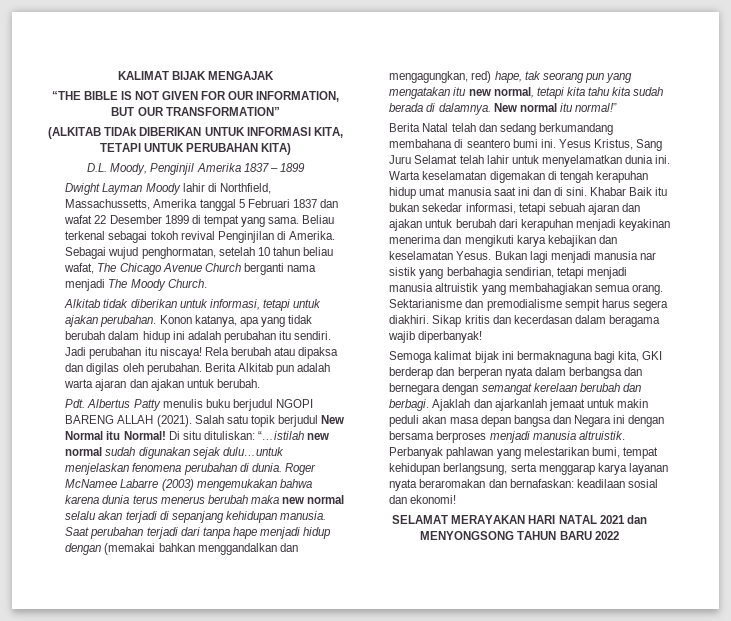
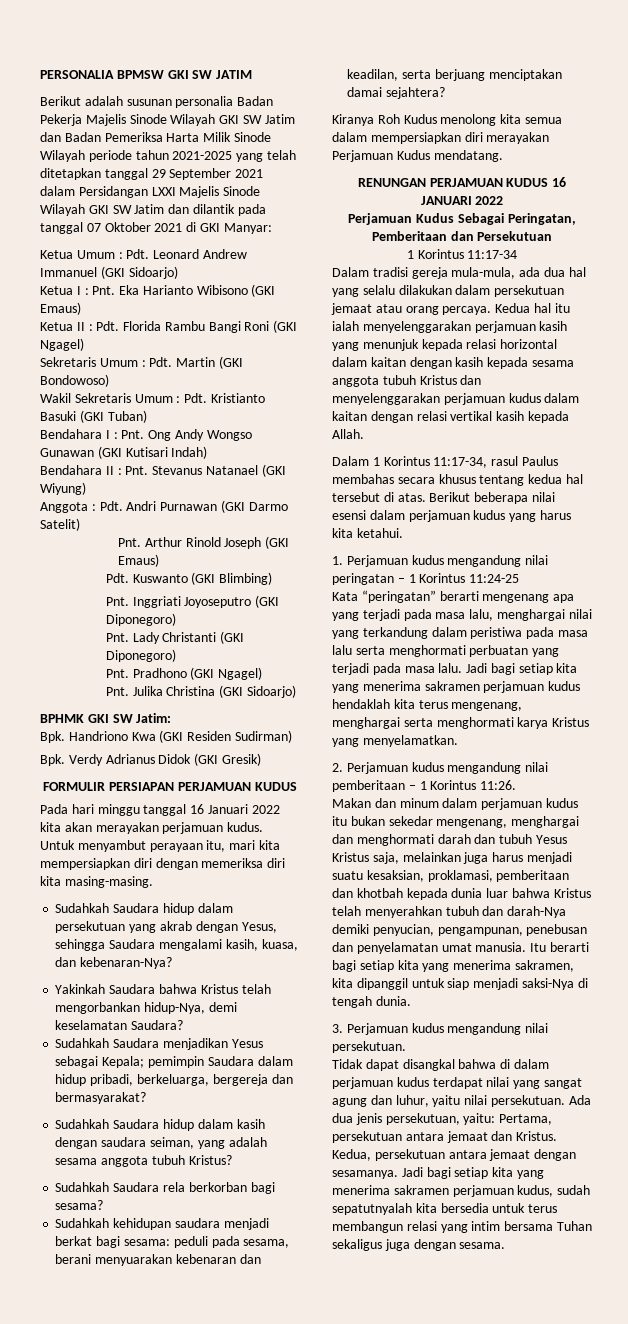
[117,71,275,80] [51,91,340,102] [111,107,280,116] [48,127,343,139] [99,143,292,155] [87,163,305,175] [65,183,271,195] [65,199,338,211] [64,215,335,227] [65,231,335,243] [65,247,333,259] [64,263,316,275] [65,279,207,291] [64,299,321,311] [65,315,312,327] [65,331,332,343] [65,347,339,359] [65,363,331,375] [64,379,260,391] [65,399,313,411] [65,415,345,427] [65,431,330,440] [65,447,284,459] [65,463,316,475] [65,479,312,491] [65,495,345,504] [65,511,326,523] [65,527,332,539] [65,543,298,555] [389,71,632,83] [389,87,664,99] [389,103,617,115] [389,123,613,135] [389,139,663,151] [389,155,671,167] [389,171,648,183] [389,187,668,199] [389,203,640,215] [389,219,670,231] [389,235,617,247] [389,251,656,263] [389,267,627,279] [389,283,663,295] [389,299,668,311] [389,315,660,327] [388,331,483,343] [389,351,663,363] [389,367,642,379] [389,383,641,395] [389,399,648,411] [389,415,665,427] [389,431,625,443] [389,447,658,459] [389,463,668,475] [389,479,658,491] [389,495,457,504] [392,515,647,524] [420,531,619,540] KALIMAT BIJAK MENGAJAK // “THE BIBLE IS NOT GIVEN FOR OUR INFORMATION, BUT OUR TRANSFORMATION” // (ALKITAB TIDAk DIBERIKAN UNTUK INFORMASI KITA, TETAPI UNTUK PERUBAHAN KITA) // D.L. Moody, Penginjil Amerika 1837 – 1899 // Dwight Layman Moody lahir di Northfield, Massachussetts, Amerika tanggal 5 Februari 1837 dan wafat 22 Desember 1899 di tempat yang sama. Beliau terkenal sebagai tokoh revival Penginjilan di Amerika. Sebagai wujud penghormatan, setelah 10 tahun beliau wafat, The Chicago Avenue Church berganti nama menjadi The Moody Church. // Alkitab tidak diberikan untuk informasi, tetapi untuk ajakan perubahan. Konon katanya, apa yang tidak berubah dalam hidup ini adalah perubahan itu sendiri. Jadi perubahan itu niscaya! Rela berubah atau dipaksa dan digilas oleh perubahan. Berita Alkitab pun adalah warta ajaran dan ajakan untuk berubah. // Pdt. Albertus Patty menulis buku berjudul NGOPI BARENG ALLAH (2021). Salah satu topik berjudul New Normal itu Normal! Di situ dituliskan: “…istilah new normal sudah digunakan sejak dulu…untuk menjelaskan fenomena perubahan di dunia. Roger McNamee Labarre (2003) mengemukakan bahwa karena dunia terus menerus berubah maka new normal selalu akan terjadi di sepanjang kehidupan manusia. Saat perubahan terjadi dari tanpa hape menjadi hidup dengan (memakai bahkan menggandalkan dan mengagungkan, red) hape, tak seorang pun yang mengatakan itu new normal, tetapi kita tahu kita sudah berada di dalamnya. New normal itu normal!” // Berita Natal telah dan sedang berkumandang membahana di seantero bumi ini. Yesus Kristus, Sang Juru Selamat telah lahir untuk menyelamatkan dunia ini. Warta keselamatan digemakan di tengah kerapuhan hidup umat manusia saat ini dan di sini. Khabar Baik itu bukan sekedar informasi, tetapi sebuah ajaran dan ajakan untuk berubah dari kerapuhan menjadi keyakinan menerima dan mengikuti karya kebajikan dan keselamatan Yesus. Bukan lagi menjadi manusia nar sistik yang berbahagia sendirian, tetapi menjadi manusia altruistik yang membahagiakan semua orang. Sektarianisme dan premodialisme sempit harus segera diakhiri. Sikap kritis dan kecerdasan dalam beragama wajib diperbanyak! // Semoga kalimat bijak ini bermaknaguna bagi kita, GKI berderap dan berperan nyata dalam berbangsa dan bernegara dengan semangat kerelaan berubah dan berbagi. Ajaklah dan ajarkanlah jemaat untuk makin peduli akan masa depan bangsa dan Negara ini dengan bersama berproses menjadi manusia altruistik. Perbanyak pahlawan yang melestarikan bumi, tempat kehidupan berlangsung, serta menggarap karya layanan nyata beraromakan dan bernafaskan: keadilaan sosial dan ekonomi! // SELAMAT MERAYAKAN HARI NATAL 2021 dan MENYONGSONG TAHUN BARU 2022 -> [40,70,253,79] [40,96,274,108] [40,114,295,126] [40,132,271,142] [40,150,296,162] [40,168,264,180] [40,186,261,198] [40,204,266,216] [40,222,272,234] [40,249,247,259] [40,266,178,279] [40,284,276,297] [40,302,81,315] [40,320,298,333] [40,338,84,351] [40,356,243,369] [40,374,109,387] [40,393,265,403] [40,410,147,423] [40,429,252,441] [40,446,208,459] [40,464,286,477] [40,482,86,495] [40,500,288,513] [40,518,80,531] [118,536,290,549] [118,554,159,567] [105,572,273,585] [105,595,280,608] [105,613,176,626] [105,631,245,644] [105,649,176,662] [105,667,263,680] [105,685,296,698] [40,713,172,723] [40,730,292,743] [40,753,261,766] [43,782,297,791] [40,804,280,816] [40,822,264,834] [40,840,280,852] [40,858,286,870] [40,876,153,888] [55,903,233,915] [55,921,277,933] [55,939,298,951] [55,957,173,969] [55,984,271,994] [55,1002,237,1014] [55,1020,184,1030] [55,1038,263,1050] [55,1056,293,1068] [55,1074,293,1086] [55,1092,147,1104] [55,1119,265,1131] [55,1137,267,1149] [55,1155,232,1167] [55,1182,275,1194] [55,1200,104,1210] [55,1218,269,1230] [55,1236,290,1248] [55,1254,261,1266] [347,69,562,81] [347,87,446,99] [332,114,562,126] [332,132,550,144] [332,150,503,162] [357,177,567,187] [420,196,504,205] [348,213,576,225] [371,231,553,241] [406,249,518,259] [332,267,586,279] [332,285,565,297] [331,303,570,315] [332,321,568,333] [332,339,558,351] [332,357,574,369] [332,375,482,387] [332,393,580,405] [332,411,569,423] [332,429,364,439] [332,456,558,468] [332,474,583,486] [332,492,555,504] [332,510,571,522] [332,528,403,538] [332,555,549,567] [332,573,520,585] [332,590,575,603] [332,609,592,621] [332,627,588,639] [332,645,560,657] [332,663,578,675] [332,681,581,693] [332,699,523,711] [332,717,590,729] [332,735,458,747] [332,762,549,774] [332,780,517,792] [332,798,578,810] [332,816,580,828] [332,834,567,846] [332,852,572,864] [332,870,570,882] [332,888,591,900] [332,906,567,918] [332,924,588,936] [332,942,589,954] [332,960,574,972] [332,978,588,990] [332,996,411,1008] [332,1023,549,1035] [332,1041,406,1053] [332,1059,549,1071] [332,1077,582,1089] [332,1095,591,1107] [332,1113,553,1125] [332,1131,558,1143] [332,1149,577,1161] [332,1167,544,1179] [332,1185,591,1197] [332,1203,558,1215] [332,1221,592,1233] [332,1239,506,1251] PERSONALIA BPMSW GKI SW JATIM // Berikut adalah susunan personalia Badan Pekerja Majelis Sinode Wilayah GKI SW Jatim dan Badan Pemeriksa Harta Milik Sinode Wilayah periode tahun 2021-2025 yang telah ditetapkan tanggal 29 September 2021 dalam Persidangan LXXI Majelis Sinode Wilayah GKI SW Jatim dan dilantik pada tanggal 07 Oktober 2021 di GKI Manyar: // Ketua Umum : Pdt. Leonard Andrew Immanuel (GKI Sidoarjo) // Ketua I : Pnt. Eka Harianto Wibisono (GKI Emaus) // Ketua II : Pdt. Florida Rambu Bangi Roni (GKI Ngagel) // Sekretaris Umum : Pdt. Martin (GKI Bondowoso) // Wakil Sekretaris Umum : Pdt. Kristianto Basuki (GKI Tuban) // Bendahara I : Pnt. Ong Andy Wongso Gunawan (GKI Kutisari Indah) // Bendahara II : Pnt. Stevanus Natanael (GKI Wiyung) // Anggota : Pdt. Andri Purnawan (GKI Darmo Satelit) // Pnt. Arthur Rinold Joseph (GKI Emaus) // Pdt. Kuswanto (GKI Blimbing) // Pnt. Inggriati Joyoseputro (GKI Diponegoro) // Pnt. Lady Christanti (GKI Diponegoro) // Pnt. Pradhono (GKI Ngagel) // Pnt. Julika Christina (GKI Sidoarjo) // BPHMK GKI SW Jatim: // Bpk. Handriono Kwa (GKI Residen Sudirman) // Bpk. Verdy Adrianus Didok (GKI Gresik) // FORMULIR PERSIAPAN PERJAMUAN KUDUS // Pada hari minggu tanggal 16 Januari 2022 kita akan merayakan perjamuan kudus. Untuk menyambut perayaan itu, mari kita mempersiapkan diri dengan memeriksa diri kita masing-masing. // Sudahkah Saudara hidup dalam persekutuan yang akrab dengan Yesus, sehingga Saudara mengalami kasih, kuasa, dan kebenaran-Nya? // Yakinkah Saudara bahwa Kristus telah mengorbankan hidup-Nya, demi keselamatan Saudara? // Sudahkah Saudara menjadikan Yesus sebagai Kepala; pemimpin Saudara dalam hidup pribadi, berkeluarga, bergereja dan bermasyarakat? // Sudahkah Saudara hidup dalam kasih dengan saudara seiman, yang adalah sesama anggota tubuh Kristus? // Sudahkah Saudara rela berkorban bagi sesama? // Sudahkah kehidupan saudara menjadi berkat bagi sesama: peduli pada sesama, berani menyuarakan kebenaran dan keadilan, serta berjuang menciptakan damai sejahtera? // Kiranya Roh Kudus menolong kita semua dalam mempersiapkan diri merayakan Perjamuan Kudus mendatang. // RENUNGAN PERJAMUAN KUDUS 16 JANUARI 2022 // Perjamuan Kudus Sebagai Peringatan, Pemberitaan dan Persekutuan // 1 Korintus 11:17-34 // Dalam tradisi gereja mula-mula, ada dua hal yang selalu dilakukan dalam persekutuan jemaat atau orang percaya. Kedua hal itu ialah menyelenggarakan perjamuan kasih yang menunjuk kepada relasi horizontal dalam kaitan dengan kasih kepada sesama anggota tubuh Kristus dan menyelenggarakan perjamuan kudus dalam kaitan dengan relasi vertikal kasih kepada Allah. // Dalam 1 Korintus 11:17-34, rasul Paulus membahas secara khusus tentang kedua hal tersebut di atas. Berikut beberapa nilai esensi dalam perjamuan kudus yang harus kita ketahui. // 1. Perjamuan kudus mengandung nilai peringatan – 1 Korintus 11:24-25 // Kata “peringatan” berarti mengenang apa yang terjadi pada masa lalu, menghargai nilai yang terkandung dalam peristiwa pada masa lalu serta menghormati perbuatan yang terjadi pada masa lalu. Jadi bagi setiap kita yang menerima sakramen perjamuan kudus hendaklah kita terus mengenang, menghargai serta menghormati karya Kristus yang menyelamatkan. // 2. Perjamuan kudus mengandung nilai pemberitaan – 1 Korintus 11:26. // Makan dan minum dalam perjamuan kudus itu bukan sekedar mengenang, menghargai dan menghormati darah dan tubuh Yesus Kristus saja, melainkan juga harus menjadi suatu kesaksian, proklamasi, pemberitaan dan khotbah kepada dunia luar bahwa Kristus telah menyerahkan tubuh dan darah-Nya demiki penyucian, pengampunan, penebusan dan penyelamatan umat manusia. Itu berarti bagi setiap kita yang menerima sakramen, kita dipanggil untuk siap menjadi saksi-Nya di tengah dunia. // 3. Perjamuan kudus mengandung nilai persekutuan. // Tidak dapat disangkal bahwa di dalam perjamuan kudus terdapat nilai yang sangat agung dan luhur, yaitu nilai persekutuan. Ada dua jenis persekutuan, yaitu: Pertama, persekutuan antara jemaat dan Kristus. Kedua, persekutuan antara jemaat dengan sesamanya. Jadi bagi setiap kita yang menerima sakramen perjamuan kudus, sudah sepatutnyalah kita bersedia untuk terus membangun relasi yang intim bersama Tuhan sekaligus juga dengan sesama.

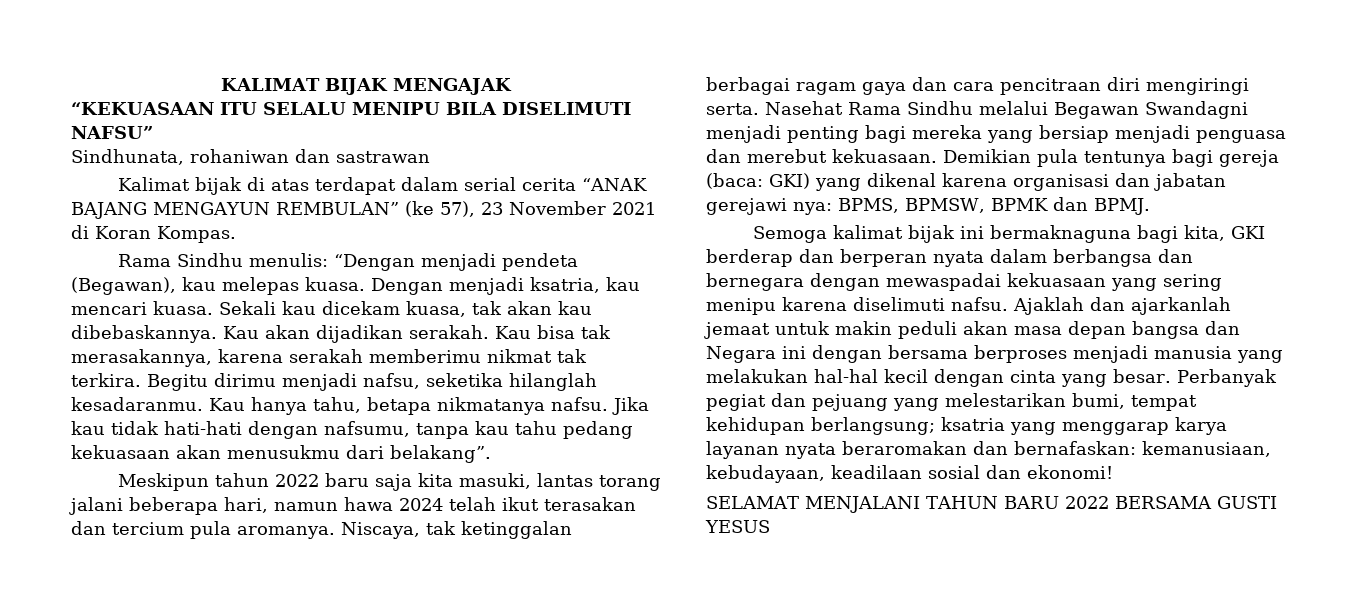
[40,70,253,79] [40,96,274,108] [40,114,295,126] [40,132,271,142] [40,150,296,162] [40,168,264,180] [40,186,261,198] [40,204,266,216] [40,222,272,234] [40,249,247,259] [40,266,178,279] [40,284,276,297] [40,302,81,315] [40,320,298,333] [40,338,84,351] [40,356,243,369] [40,374,109,387] [40,393,265,403] [40,410,147,423] [40,429,252,441] [40,446,208,459] [40,464,286,477] [40,482,86,495] [40,500,288,513] [40,518,80,531] [118,536,290,549] [118,554,159,567] [105,572,273,585] [105,595,280,608] [105,613,176,626] [105,631,245,644] [105,649,176,662] [105,667,263,680] [105,685,296,698] [40,713,172,723] [40,730,292,743] [40,753,261,766] [43,782,297,791] [40,804,280,816] [40,822,264,834] [40,840,280,852] [40,858,286,870] [40,876,153,888] [55,903,233,915] [55,921,277,933] [55,939,298,951] [55,957,173,969] [55,984,271,994] [55,1002,237,1014] [55,1020,184,1030] [55,1038,263,1050] [55,1056,293,1068] [55,1074,293,1086] [55,1092,147,1104] [55,1119,265,1131] [55,1137,267,1149] [55,1155,232,1167] [55,1182,275,1194] [55,1200,104,1210] [55,1218,269,1230] [55,1236,290,1248] [55,1254,261,1266] [347,69,562,81] [347,87,446,99] [332,114,562,126] [332,132,550,144] [332,150,503,162] [357,177,567,187] [420,196,504,205] [348,213,576,225] [371,231,553,241] [406,249,518,259] [332,267,586,279] [332,285,565,297] [331,303,570,315] [332,321,568,333] [332,339,558,351] [332,357,574,369] [332,375,482,387] [332,393,580,405] [332,411,569,423] [332,429,364,439] [332,456,558,468] [332,474,583,486] [332,492,555,504] [332,510,571,522] [332,528,403,538] [332,555,549,567] [332,573,520,585] [332,590,575,603] [332,609,592,621] [332,627,588,639] [332,645,560,657] [332,663,578,675] [332,681,581,693] [332,699,523,711] [332,717,590,729] [332,735,458,747] [332,762,549,774] [332,780,517,792] [332,798,578,810] [332,816,580,828] [332,834,567,846] [332,852,572,864] [332,870,570,882] [332,888,591,900] [332,906,567,918] [332,924,588,936] [332,942,589,954] [332,960,574,972] [332,978,588,990] [332,996,411,1008] [332,1023,549,1035] [332,1041,406,1053] [332,1059,549,1071] [332,1077,582,1089] [332,1095,591,1107] [332,1113,553,1125] [332,1131,558,1143] [332,1149,577,1161] [332,1167,544,1179] [332,1185,591,1197] [332,1203,558,1215] [332,1221,592,1233] [332,1239,506,1251] PERSONALIA BPMSW GKI SW JATIM // Berikut adalah susunan personalia Badan Pekerja Majelis Sinode Wilayah GKI SW Jatim dan Badan Pemeriksa Harta Milik Sinode Wilayah periode tahun 2021-2025 yang telah ditetapkan tanggal 29 September 2021 dalam Persidangan LXXI Majelis Sinode Wilayah GKI SW Jatim dan dilantik pada tanggal 07 Oktober 2021 di GKI Manyar: // Ketua Umum : Pdt. Leonard Andrew Immanuel (GKI Sidoarjo) // Ketua I : Pnt. Eka Harianto Wibisono (GKI Emaus) // Ketua II : Pdt. Florida Rambu Bangi Roni (GKI Ngagel) // Sekretaris Umum : Pdt. Martin (GKI Bondowoso) // Wakil Sekretaris Umum : Pdt. Kristianto Basuki (GKI Tuban) // Bendahara I : Pnt. Ong Andy Wongso Gunawan (GKI Kutisari Indah) // Bendahara II : Pnt. Stevanus Natanael (GKI Wiyung) // Anggota : Pdt. Andri Purnawan (GKI Darmo Satelit) // Pnt. Arthur Rinold Joseph (GKI Emaus) // Pdt. Kuswanto (GKI Blimbing) // Pnt. Inggriati Joyoseputro (GKI Diponegoro) // Pnt. Lady Christanti (GKI Diponegoro) // Pnt. Pradhono (GKI Ngagel) // Pnt. Julika Christina (GKI Sidoarjo) // BPHMK GKI SW Jatim: // Bpk. Handriono Kwa (GKI Residen Sudirman) // Bpk. Verdy Adrianus Didok (GKI Gresik) // FORMULIR PERSIAPAN PERJAMUAN KUDUS // Pada hari minggu tanggal 16 Januari 2022 kita akan merayakan perjamuan kudus. Untuk menyambut perayaan itu, mari kita mempersiapkan diri dengan memeriksa diri kita masing-masing. // Sudahkah Saudara hidup dalam persekutuan yang akrab dengan Yesus, sehingga Saudara mengalami kasih, kuasa, dan kebenaran-Nya? // Yakinkah Saudara bahwa Kristus telah mengorbankan hidup-Nya, demi keselamatan Saudara? // Sudahkah Saudara menjadikan Yesus sebagai Kepala; pemimpin Saudara dalam hidup pribadi, berkeluarga, bergereja dan bermasyarakat? // Sudahkah Saudara hidup dalam kasih dengan saudara seiman, yang adalah sesama anggota tubuh Kristus? // Sudahkah Saudara rela berkorban bagi sesama? // Sudahkah kehidupan saudara menjadi berkat bagi sesama: peduli pada sesama, berani menyuarakan kebenaran dan keadilan, serta berjuang menciptakan damai sejahtera? // Kiranya Roh Kudus menolong kita semua dalam mempersiapkan diri merayakan Perjamuan Kudus mendatang. // RENUNGAN PERJAMUAN KUDUS 16 JANUARI 2022 // Perjamuan Kudus Sebagai Peringatan, Pemberitaan dan Persekutuan // 1 Korintus 11:17-34 // Dalam tradisi gereja mula-mula, ada dua hal yang selalu dilakukan dalam persekutuan jemaat atau orang percaya. Kedua hal itu ialah menyelenggarakan perjamuan kasih yang menunjuk kepada relasi horizontal dalam kaitan dengan kasih kepada sesama anggota tubuh Kristus dan menyelenggarakan perjamuan kudus dalam kaitan dengan relasi vertikal kasih kepada Allah. // Dalam 1 Korintus 11:17-34, rasul Paulus membahas secara khusus tentang kedua hal tersebut di atas. Berikut beberapa nilai esensi dalam perjamuan kudus yang harus kita ketahui. // 1. Perjamuan kudus mengandung nilai peringatan – 1 Korintus 11:24-25 // Kata “peringatan” berarti mengenang apa yang terjadi pada masa lalu, menghargai nilai yang terkandung dalam peristiwa pada masa lalu serta menghormati perbuatan yang terjadi pada masa lalu. Jadi bagi setiap kita yang menerima sakramen perjamuan kudus hendaklah kita terus mengenang, menghargai serta menghormati karya Kristus yang menyelamatkan. // 2. Perjamuan kudus mengandung nilai pemberitaan – 1 Korintus 11:26. // Makan dan minum dalam perjamuan kudus itu bukan sekedar mengenang, menghargai dan menghormati darah dan tubuh Yesus Kristus saja, melainkan juga harus menjadi suatu kesaksian, proklamasi, pemberitaan dan khotbah kepada dunia luar bahwa Kristus telah menyerahkan tubuh dan darah-Nya demiki penyucian, pengampunan, penebusan dan penyelamatan umat manusia. Itu berarti bagi setiap kita yang menerima sakramen, kita dipanggil untuk siap menjadi saksi-Nya di tengah dunia. // 3. Perjamuan kudus mengandung nilai persekutuan. // Tidak dapat disangkal bahwa di dalam perjamuan kudus terdapat nilai yang sangat agung dan luhur, yaitu nilai persekutuan. Ada dua jenis persekutuan, yaitu: Pertama, persekutuan antara jemaat dan Kristus. Kedua, persekutuan antara jemaat dengan sesamanya. Jadi bagi setiap kita yang menerima sakramen perjamuan kudus, sudah sepatutnyalah kita bersedia untuk terus membangun relasi yang intim bersama Tuhan sekaligus juga dengan sesama. -> [221,78,512,95] [71,102,631,115] [71,126,153,139] [71,149,430,165] [117,177,647,195] [71,201,656,219] [71,225,236,243] [117,253,578,271] [71,277,640,295] [71,301,592,317] [71,325,611,343] [71,349,587,367] [71,373,597,391] [71,397,649,415] [71,421,633,439] [71,445,491,463] [117,473,661,491] [69,497,636,515] [71,521,572,539] [706,77,1249,95] [706,101,1248,119] [706,125,1286,143] [706,149,1279,167] [706,173,1226,191] [706,197,1150,215] [752,225,1265,243] [706,249,1193,267] [706,273,1222,291] [706,297,1231,315] [704,321,1240,339] [706,345,1283,363] [706,369,1277,387] [706,393,1197,411] [706,417,1227,435] [706,441,1271,459] [706,465,1113,483] [706,496,1277,513] [705,520,770,533] KALIMAT BIJAK MENGAJAK // “KEKUASAAN ITU SELALU MENIPU BILA DISELIMUTI NAFSU” // Sindhunata, rohaniwan dan sastrawan // Kalimat bijak di atas terdapat dalam serial cerita “ANAK BAJANG MENGAYUN REMBULAN” (ke 57), 23 November 2021 di Koran Kompas. // Rama Sindhu menulis: “Dengan menjadi pendeta (Begawan), kau melepas kuasa. Dengan menjadi ksatria, kau mencari kuasa. Sekali kau dicekam kuasa, tak akan kau dibebaskannya. Kau akan dijadikan serakah. Kau bisa tak merasakannya, karena serakah memberimu nikmat tak terkira. Begitu dirimu menjadi nafsu, seketika hilanglah kesadaranmu. Kau hanya tahu, betapa nikmatanya nafsu. Jika kau tidak hati-hati dengan nafsumu, tanpa kau tahu pedang kekuasaan akan menusukmu dari belakang”. // Meskipun tahun 2022 baru saja kita masuki, lantas torang jalani beberapa hari, namun hawa 2024 telah ikut terasakan dan tercium pula aromanya. Niscaya, tak ketinggalan berbagai ragam gaya dan cara pencitraan diri mengiringi serta. Nasehat Rama Sindhu melalui Begawan Swandagni menjadi penting bagi mereka yang bersiap menjadi penguasa dan merebut kekuasaan. Demikian pula tentunya bagi gereja (baca: GKI) yang dikenal karena organisasi dan jabatan gerejawi nya: BPMS, BPMSW, BPMK dan BPMJ. // Semoga kalimat bijak ini bermaknaguna bagi kita, GKI berderap dan berperan nyata dalam berbangsa dan bernegara dengan mewaspadai kekuasaan yang sering menipu karena diselimuti nafsu. Ajaklah dan ajarkanlah jemaat untuk makin peduli akan masa depan bangsa dan Negara ini dengan bersama berproses menjadi manusia yang melakukan hal-hal kecil dengan cinta yang besar. Perbanyak pegiat dan pejuang yang melestarikan bumi, tempat kehidupan berlangsung; ksatria yang menggarap karya layanan nyata beraromakan dan bernafaskan: kemanusiaan, kebudayaan, keadilaan sosial dan ekonomi! // SELAMAT MENJALANI TAHUN BARU 2022 BERSAMA GUSTI YESUS

